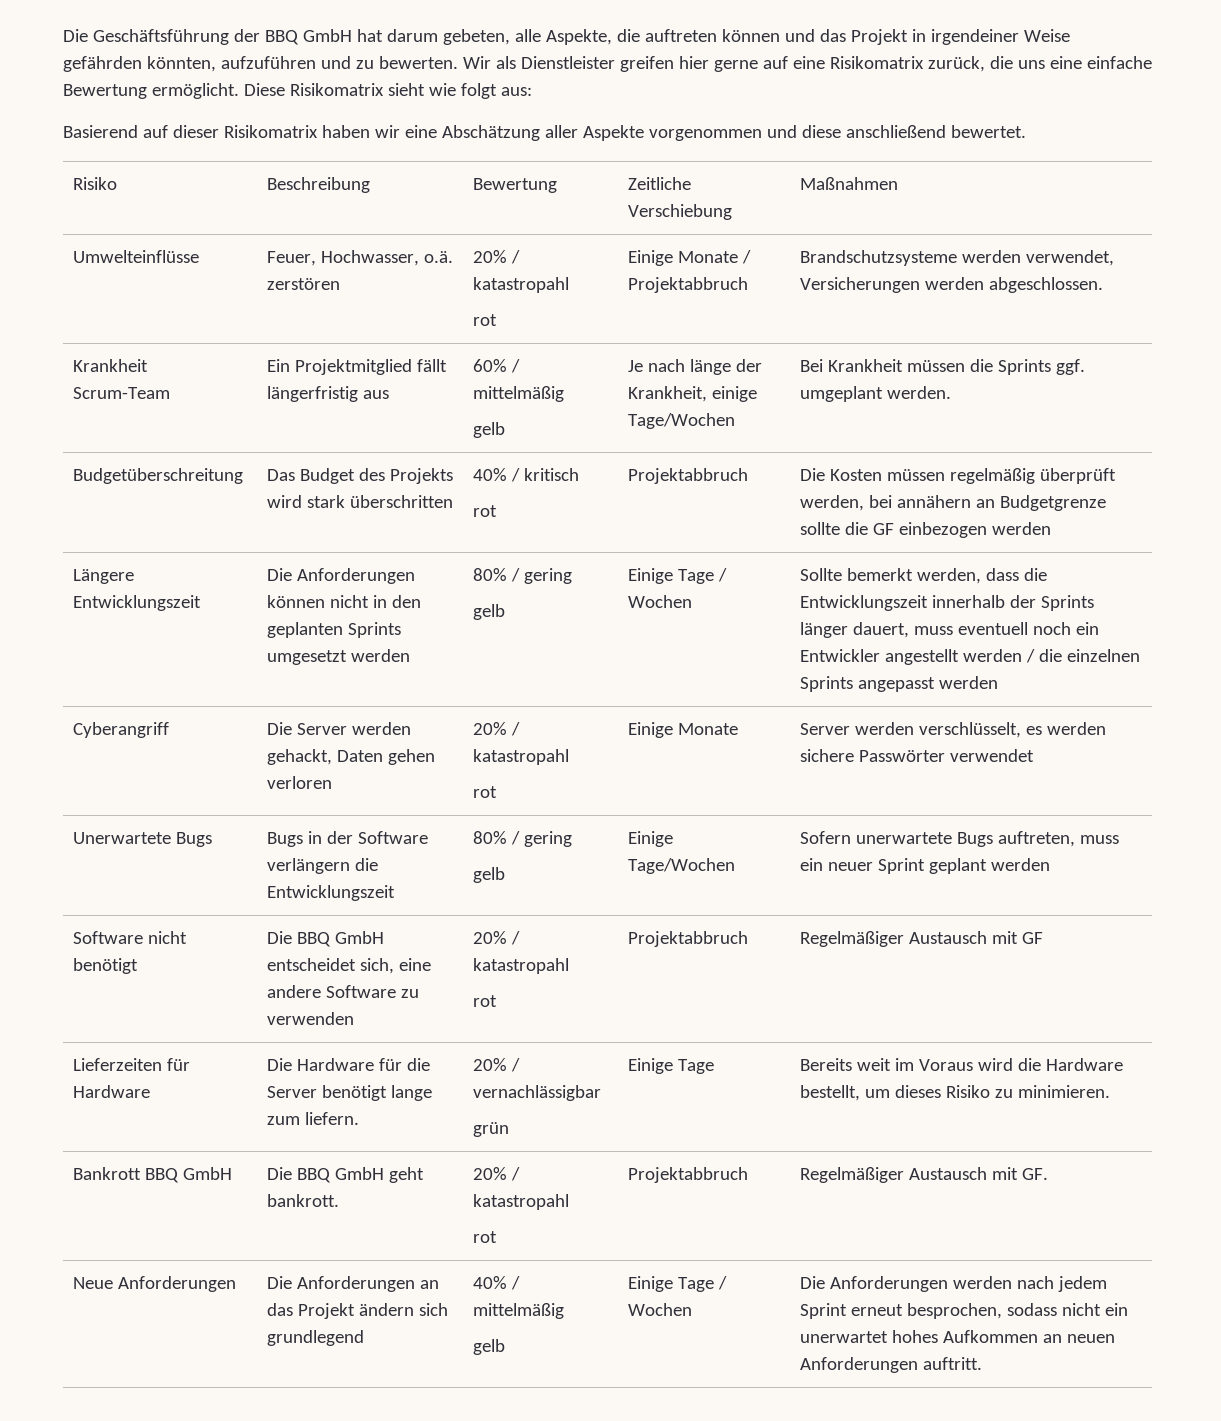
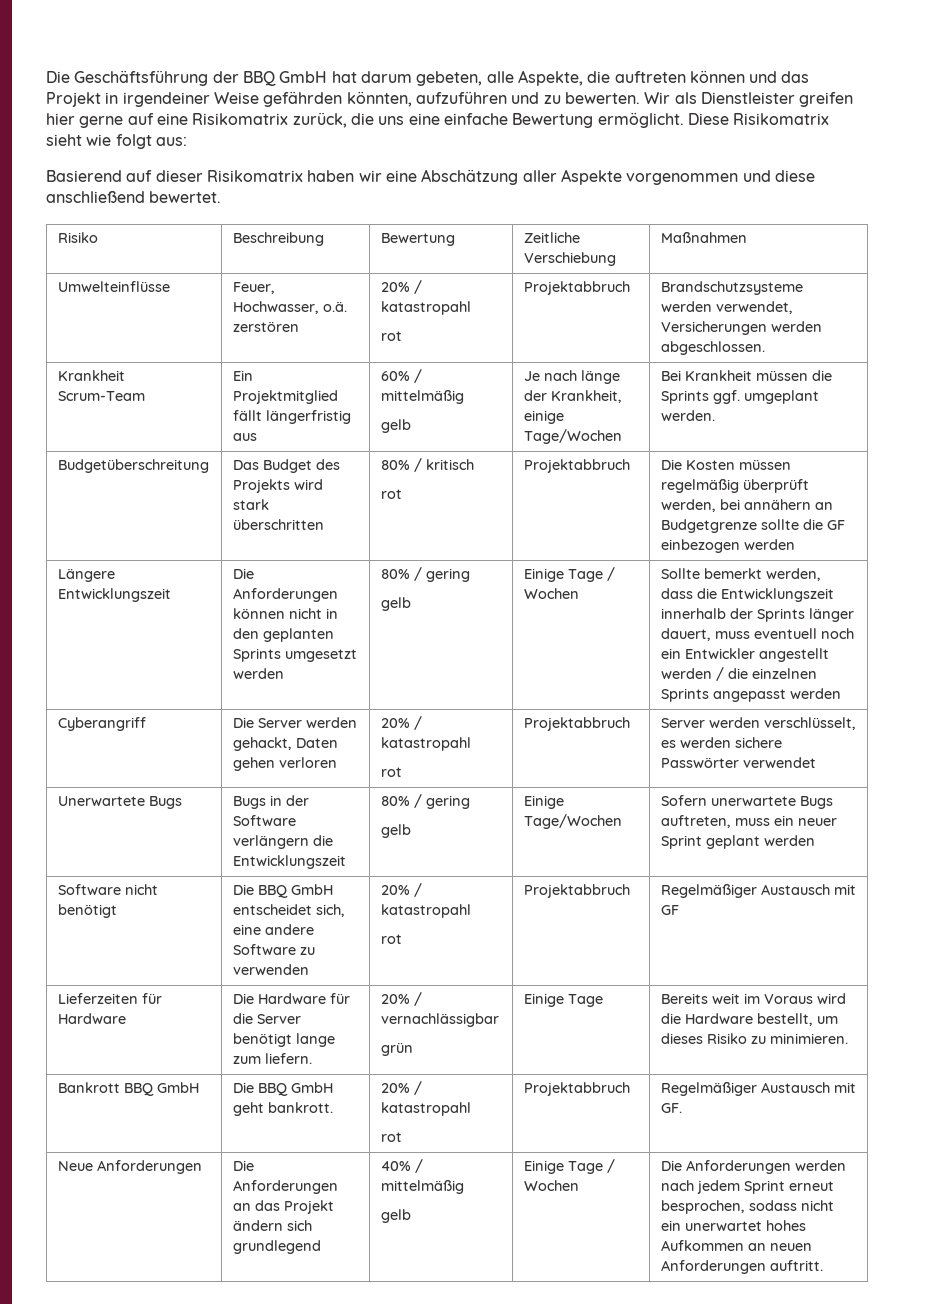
[628,250,752,266] Einige Monate / -> (402, 336) none
[473,468,508,481] 40% -> [380,460,410,470] 80%
[628,722,739,738] Einige Monate -> [523,717,630,731] Projektabbruch

